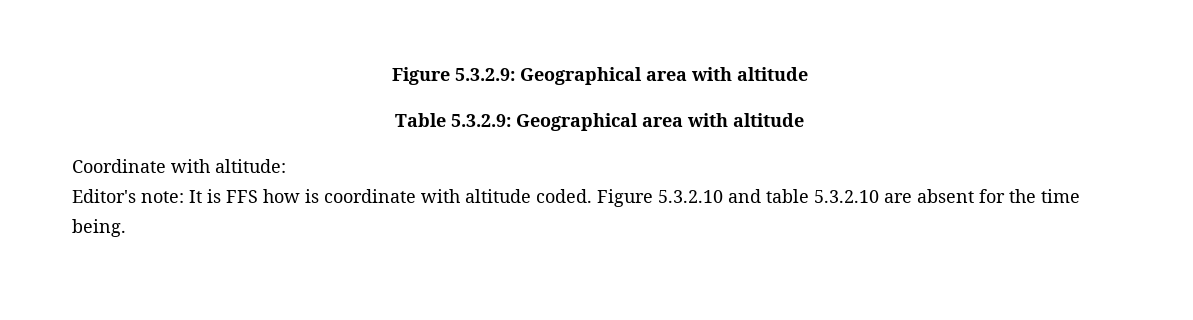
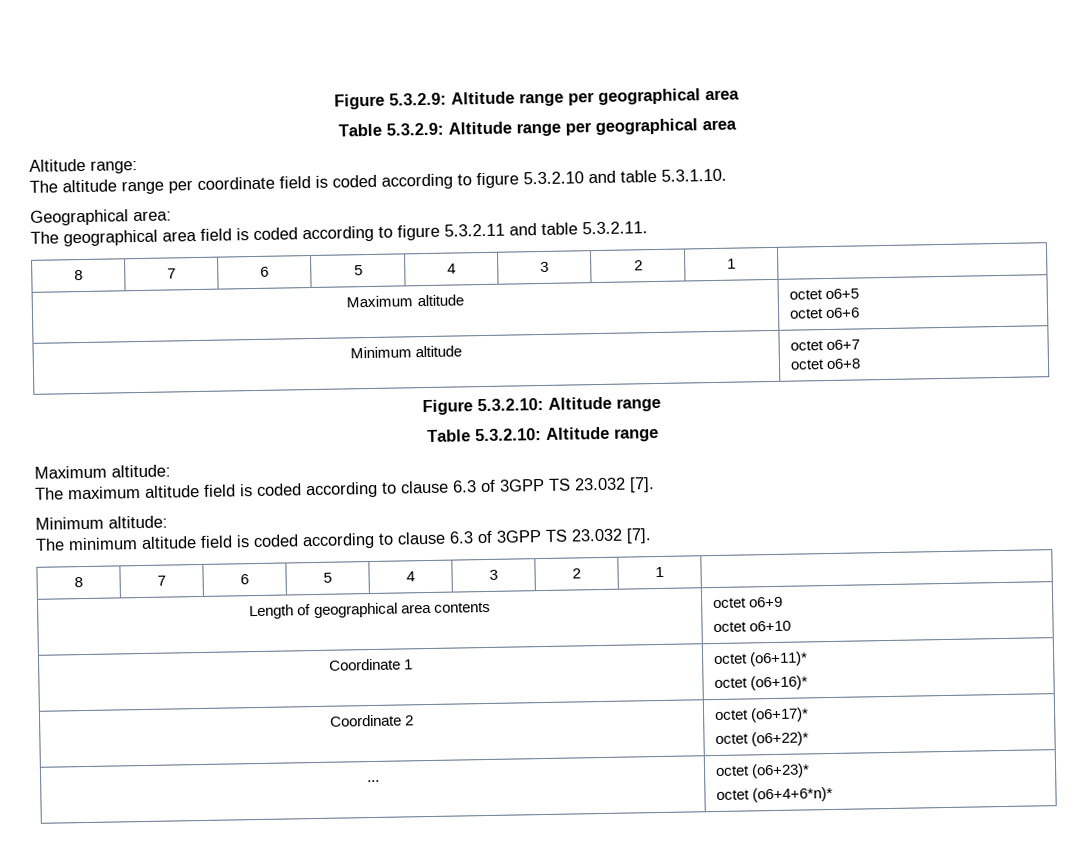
[519,67,808,85] Geographical area with altitude -> [451,88,740,107] Altitude range per geographical area
[516,113,804,131] [72,159,286,173] [72,189,1080,207] [72,219,126,237] Geographical area with altitude // Coordinate with altitude: // Editor's note: It is FFS how is coordinate with altitude coded. Figure 5.3.2.10 and table 5.3.2.10 are absent for the time being. -> [447,118,737,137] [29,158,138,174] [29,168,727,195] [30,209,172,226] [30,221,648,247] [74,270,83,281] [167,268,176,279] [260,266,269,277] [353,265,363,276] [447,263,456,274] [540,261,549,273] [633,260,643,271] [727,258,736,269] [346,294,464,308] [789,288,860,300] [789,307,861,319] [349,345,463,359] [790,339,861,351] [790,358,862,370] [422,396,661,416] [426,426,659,443] [34,464,171,479] [35,477,655,500] [35,515,168,530] [35,528,652,551] [74,577,83,588] [157,575,166,586] [240,574,249,585] [323,572,332,583] [406,571,415,582] [489,569,498,580] [572,568,581,579] [655,566,664,578] [249,601,491,620] [713,596,784,609] [713,620,792,633] [328,658,414,671] [714,651,809,667] [714,675,809,691] [329,714,415,727] [714,707,810,723] [715,731,810,747] [366,779,380,783] [715,763,811,779] [716,786,834,803] Altitude range per geographical area // Altitude range: // The altitude range per coordinate field is coded according to figure 5.3.2.10 and table 5.3.1.10. // Geographical area: // The geographical area field is coded according to figure 5.3.2.11 and table 5.3.2.11. // 8 | 7 | 6 | 5 | 4 | 3 | 2 | 1 | // Maximum altitude | octet o6+5 // octet o6+6 // Minimum altitude | octet o6+7 // octet o6+8 // Figure 5.3.2.10: Altitude range // Table 5.3.2.10: Altitude range // Maximum altitude: // The maximum altitude field is coded according to clause 6.3 of 3GPP TS 23.032 [7]. // Minimum altitude: // The minimum altitude field is coded according to clause 6.3 of 3GPP TS 23.032 [7]. // 8 | 7 | 6 | 5 | 4 | 3 | 2 | 1 | // Length of geographical area contents | octet o6+9 // octet o6+10 // Coordinate 1 | octet (o6+11)* // octet (o6+16)* // Coordinate 2 | octet (o6+17)* // octet (o6+22)* // ... | octet (o6+23)* // octet (o6+4+6*n)*

